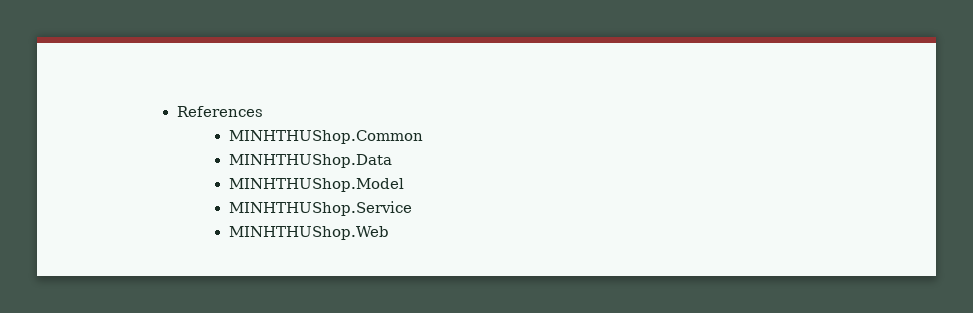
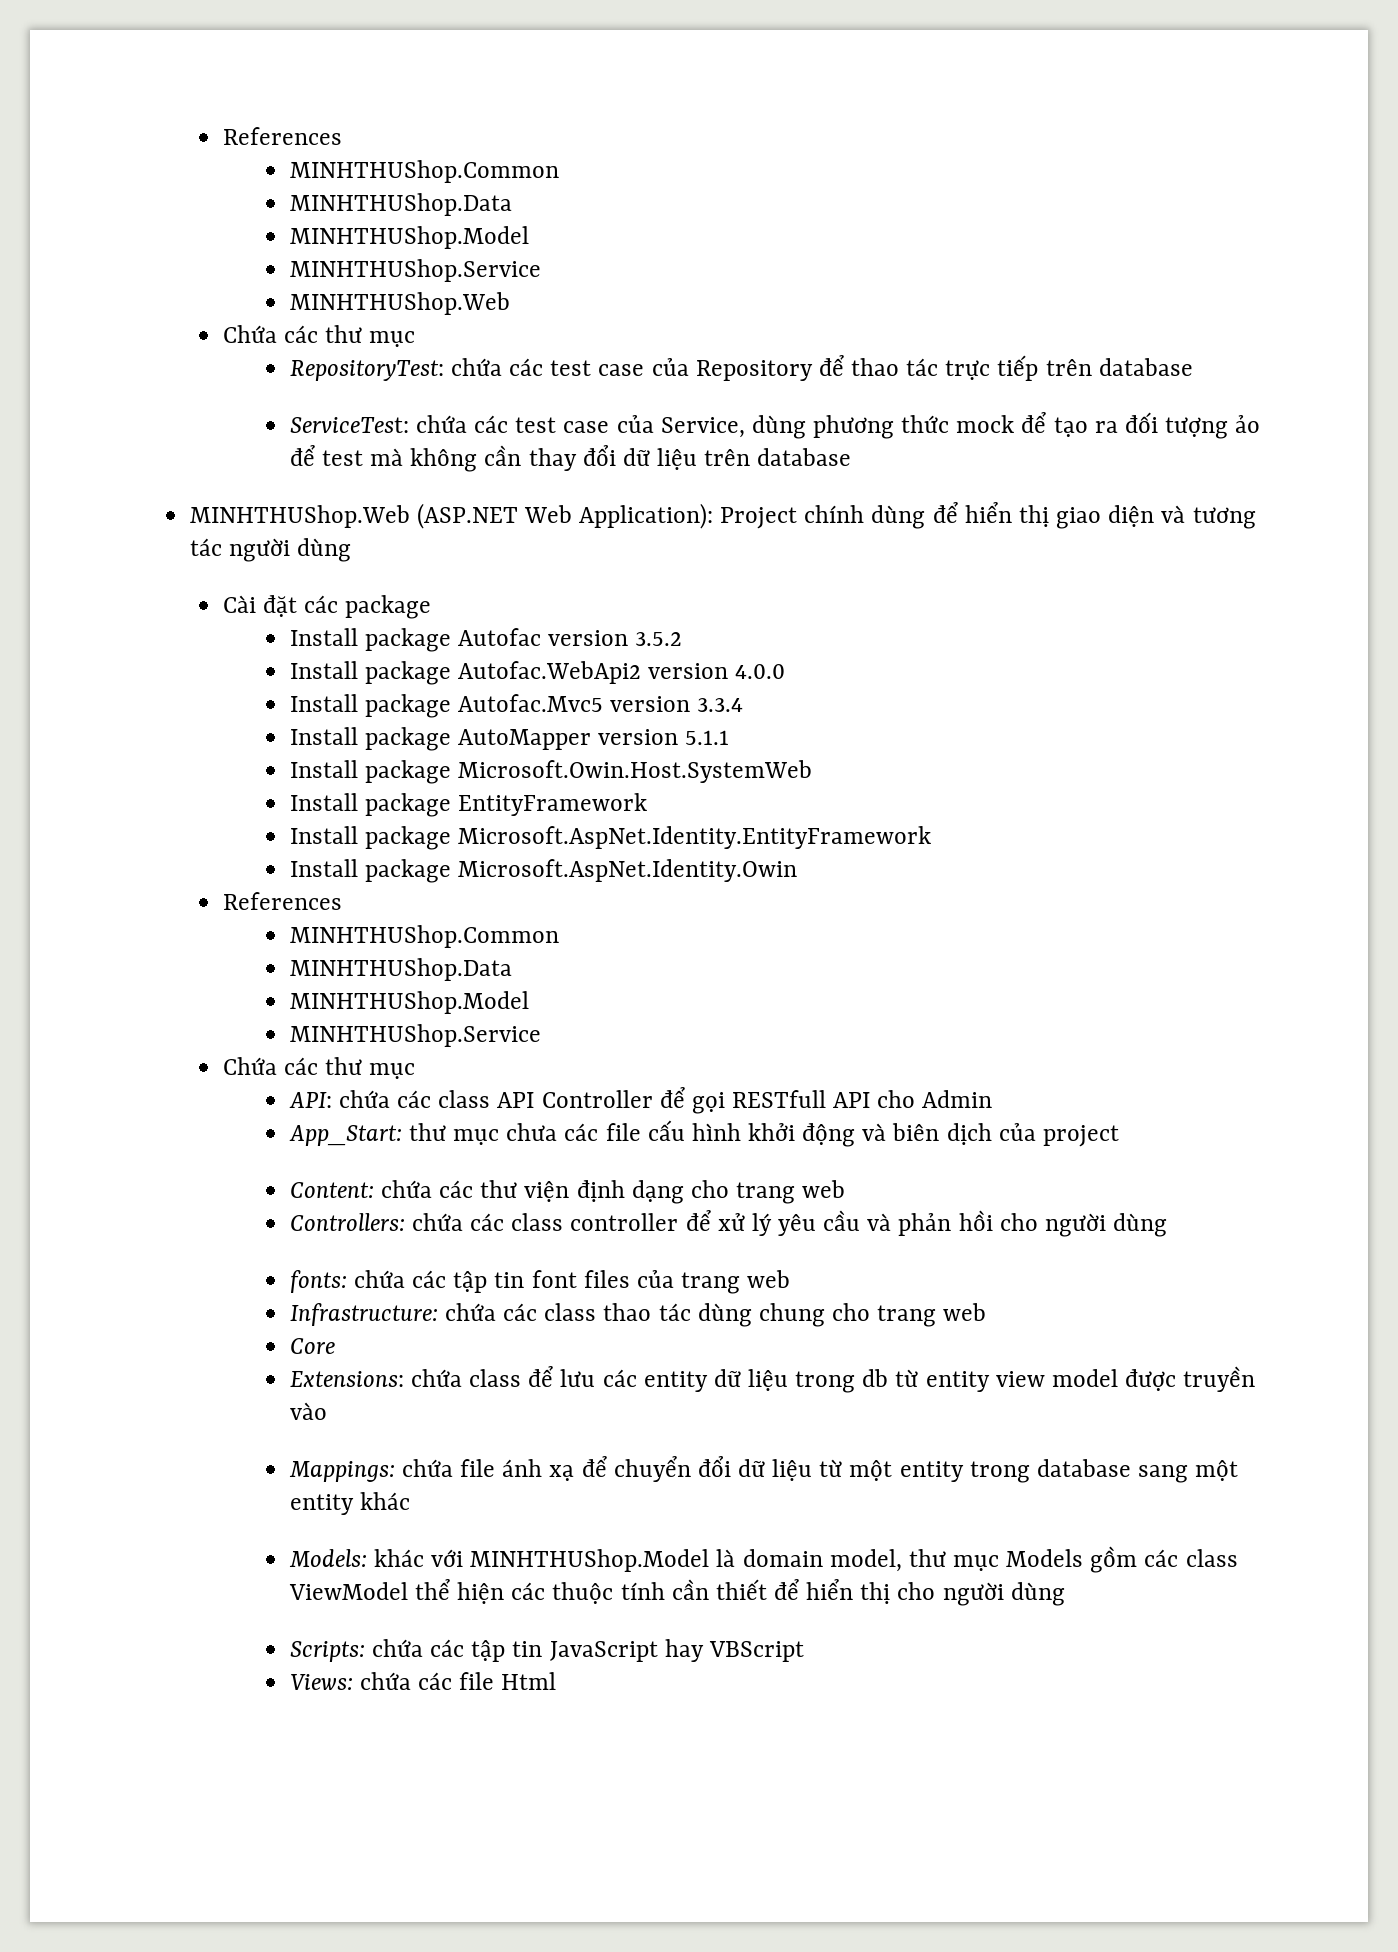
(390, 233) none -> [222,325,416,347] [289,355,1193,381] [289,412,1261,439] [289,445,852,472] [189,502,1256,529] [189,538,351,562] [222,595,432,619] [289,628,683,652] [289,661,786,685] [289,694,744,718] [289,727,730,751] [289,760,813,784] [289,793,648,817] [289,826,932,850] [289,859,798,883] [222,892,342,910] [289,925,559,948] [289,958,512,981] [289,991,529,1014] [289,1024,541,1047] [222,1057,416,1079] [288,1087,993,1114] [288,1120,1119,1147] [289,1180,846,1204] [289,1210,1168,1237] [289,1270,791,1294] [289,1303,987,1327] [289,1338,335,1354] [289,1366,1256,1393] [289,1402,327,1420] [288,1456,1239,1483] [289,1492,410,1515] [288,1546,1238,1573] [288,1579,1065,1606] [289,1639,804,1662] [289,1672,557,1690] // Chứa các thư mục // RepositoryTest: chứa các test case của Repository để thao tác trực tiếp trên database // ServiceTest: chứa các test case của Service, dùng phương thức mock để tạo ra đối tượng ảo để test mà không cần thay đổi dữ liệu trên database // MINHTHUShop.Web (ASP.NET Web Application): Project chính dùng để hiển thị giao diện và tương tác người dùng // Cài đặt các package // Install package Autofac version 3.5.2 // Install package Autofac.WebApi2 version 4.0.0 // Install package Autofac.Mvc5 version 3.3.4 // Install package AutoMapper version 5.1.1 // Install package Microsoft.Owin.Host.SystemWeb // Install package EntityFramework // Install package Microsoft.AspNet.Identity.EntityFramework // Install package Microsoft.AspNet.Identity.Owin // References // MINHTHUShop.Common // MINHTHUShop.Data // MINHTHUShop.Model // MINHTHUShop.Service // Chứa các thư mục // API: chứa các class API Controller để gọi RESTfull API cho Admin // App_Start: thư mục chưa các file cấu hình khởi động và biên dịch của project // Content: chứa các thư viện định dạng cho trang web // Controllers: chứa các class controller để xử lý yêu cầu và phản hồi cho người dùng // fonts: chứa các tập tin font files của trang web // Infrastructure: chứa các class thao tác dùng chung cho trang web // Core // Extensions: chứa class để lưu các entity dữ liệu trong db từ entity view model được truyền vào // Mappings: chứa file ánh xạ để chuyển đổi dữ liệu từ một entity trong database sang một entity khác // Models: khác với MINHTHUShop.Model là domain model, thư mục Models gồm các class ViewModel thể hiện các thuộc tính cần thiết để hiển thị cho người dùng // Scripts: chứa các tập tin JavaScript hay VBScript // Views: chứa các file Html

